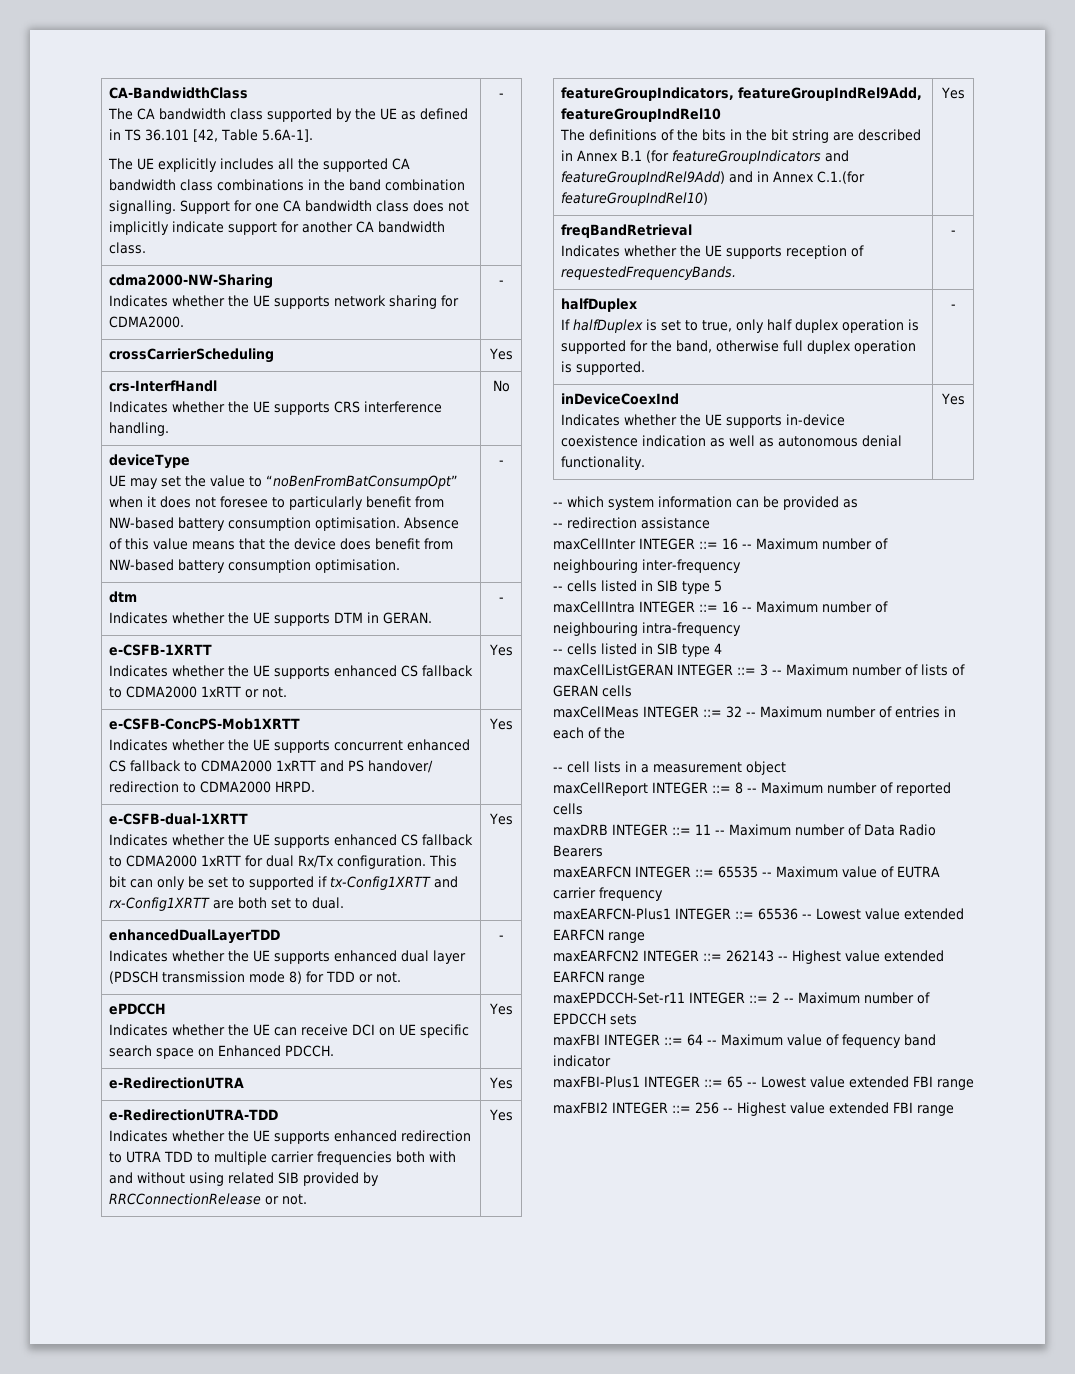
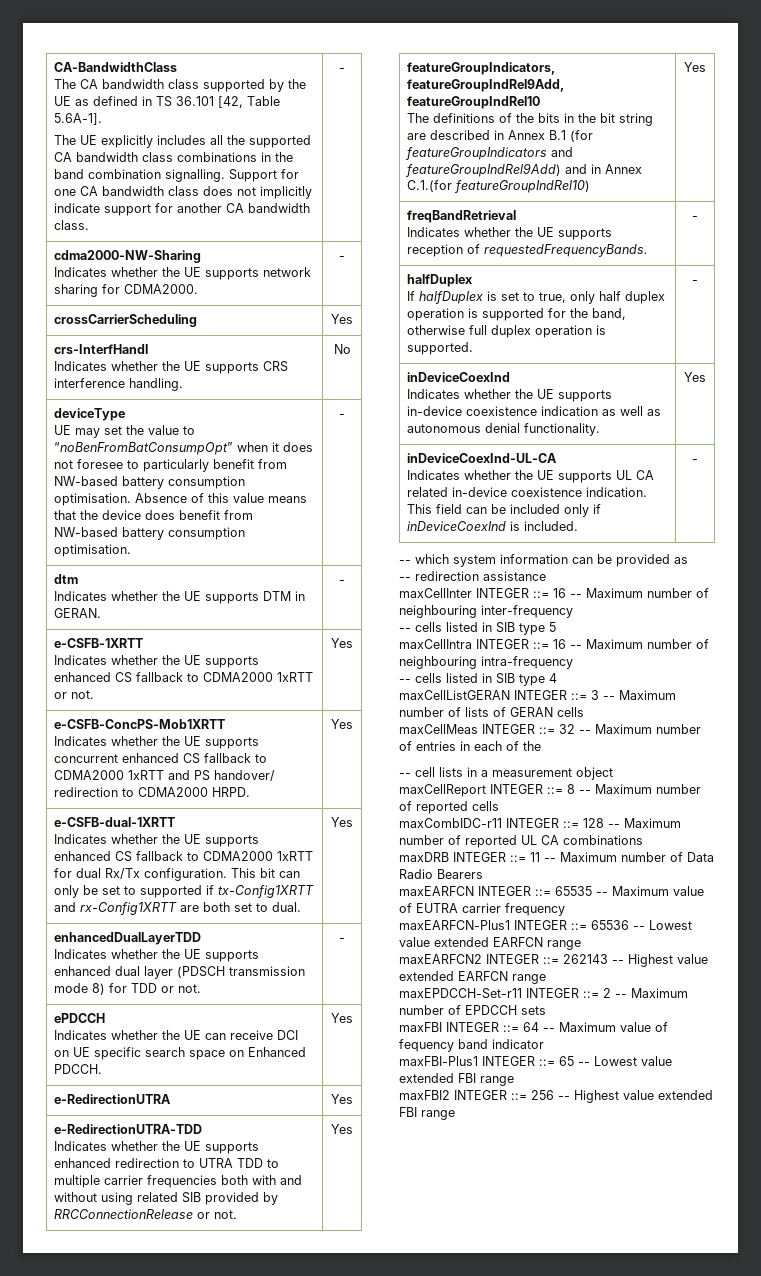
(965, 399) none -> [406,453,557,463] [406,470,654,483] [406,487,647,497] [406,504,601,517] [406,521,578,531] [692,459,698,463] // inDeviceCoexInd-UL-CA // Indicates whether the UE supports UL CA related in-device coexistence indication. This field can be included only if inDeviceCoexInd is included. | -
(583, 809) none -> [399,818,681,828] [399,835,643,848] // maxCombIDC-r11 INTEGER ::= 128 -- Maximum number of reported UL CA combinations

